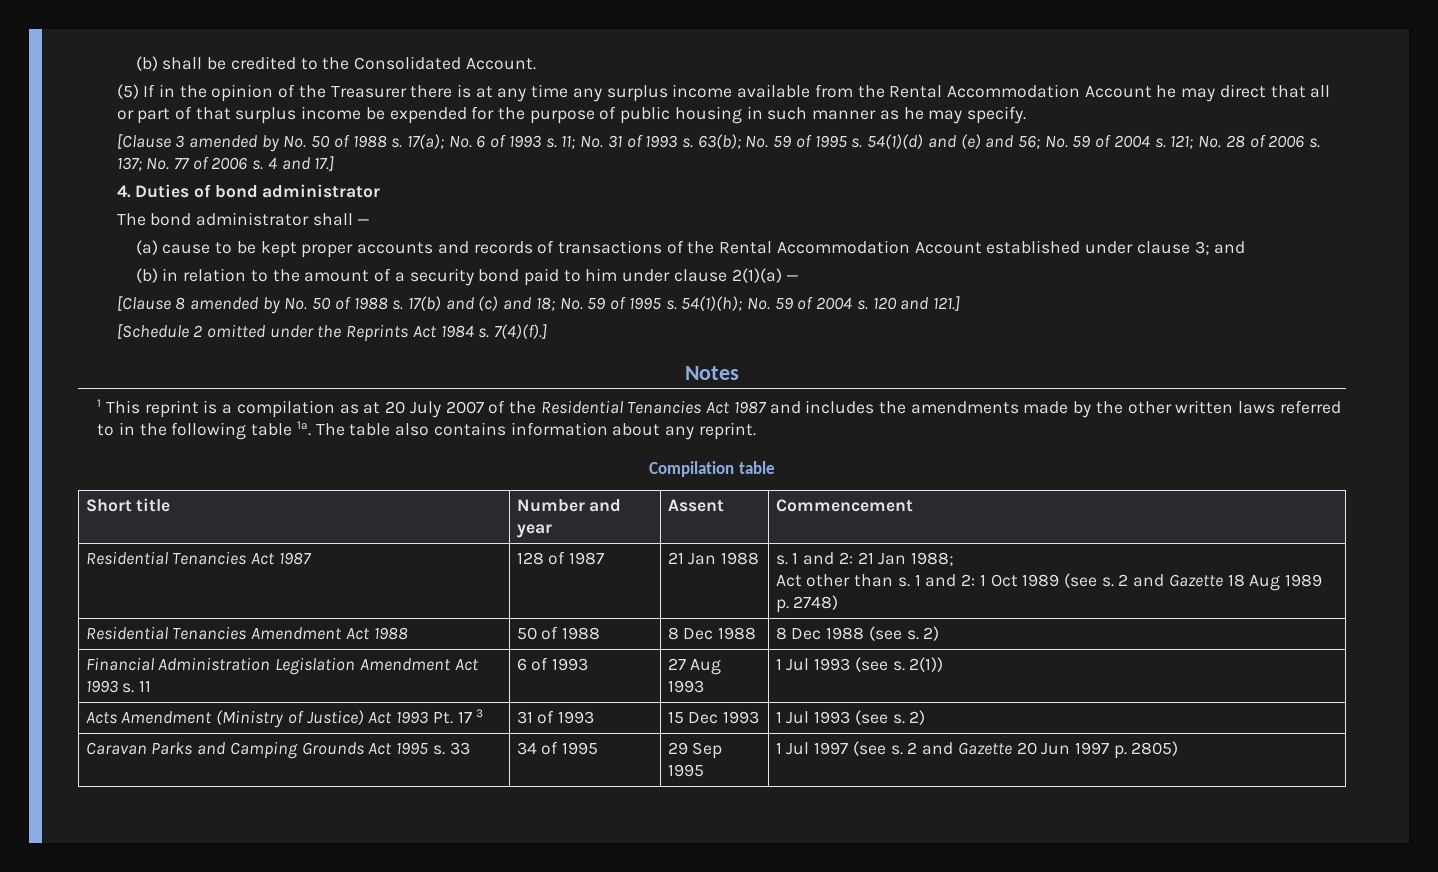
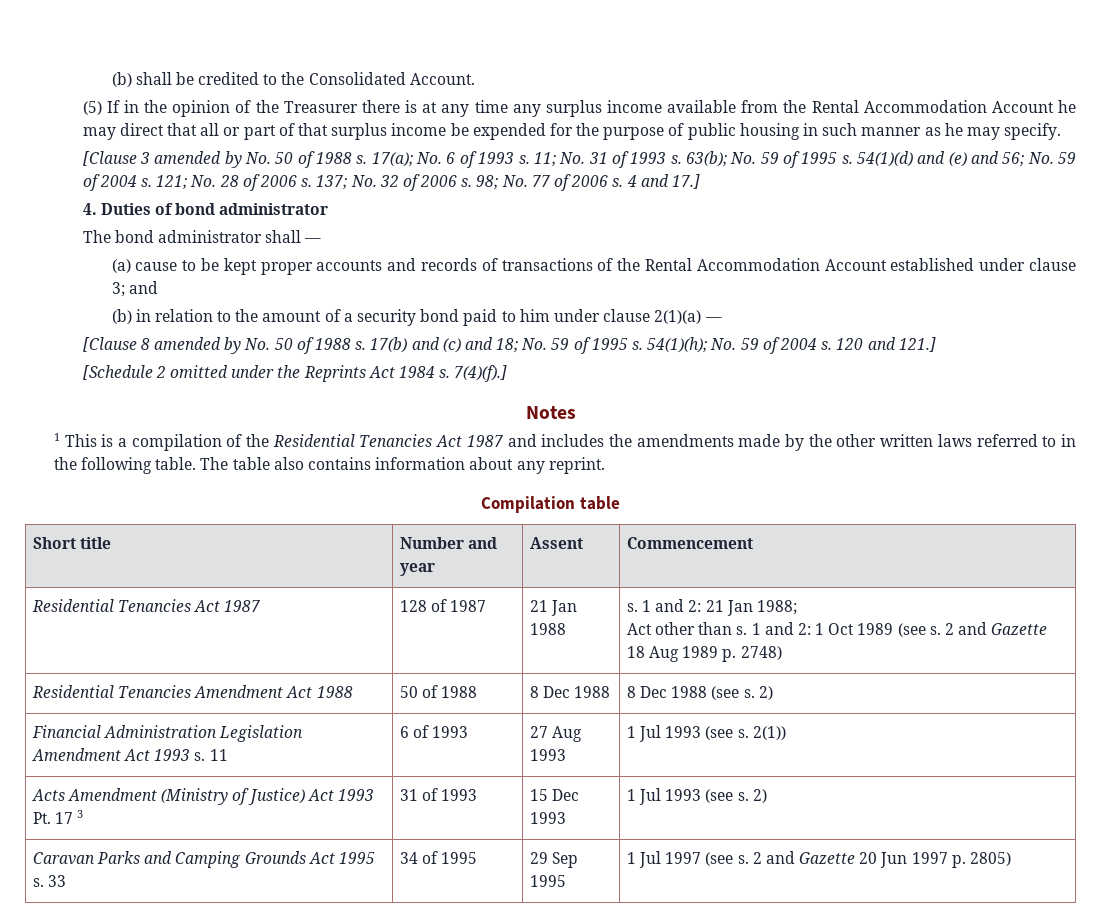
(170, 164) none -> [379,174,528,191] 32 of 2006 s. 98; No.
[144,400,199,418] reprint -> (97, 440) none
[339,401,484,418] as at 20 July 2007 -> (222, 442) none
[251,421,311,436] table 1a. -> [155,457,197,470] table.

